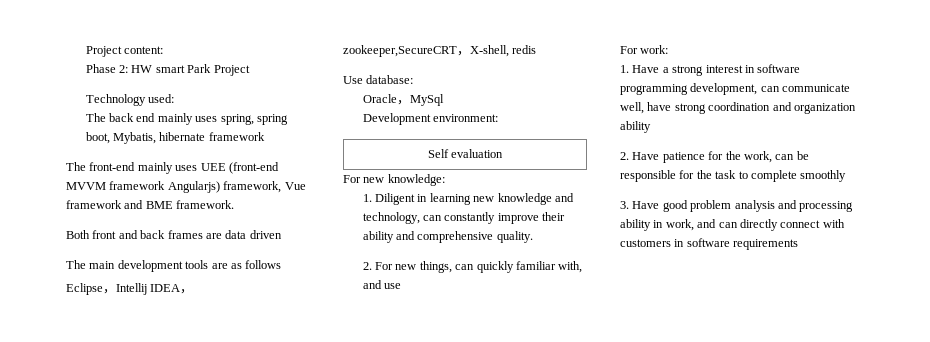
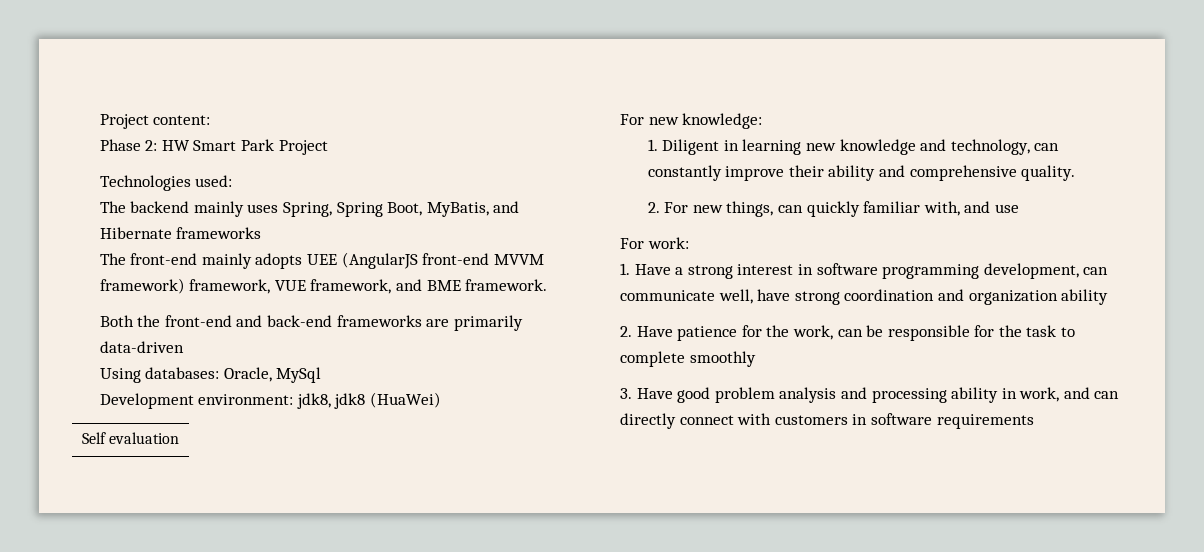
[155,65,185,73] smart -> [193,140,237,151] Smart
[85,94,146,106] Technology -> [99,175,191,191] Technologies
[109,113,288,125] [85,132,265,144] [66,162,279,174] [66,181,306,193] [66,200,235,209] [66,230,282,239] [66,260,282,272] [66,283,194,295] [343,45,537,57] [343,75,414,84] [362,94,410,105] back end mainly uses spring, spring boot, Mybatis, hibernate framework // The front-end mainly uses UEE (front-end MVVM framework Angularjs) framework, Vue framework and BME framework. // Both front and back frames are data driven // The main development tools are as follows // Eclipse，Intellij IDEA，zookeeper,SecureCRT，X-shell, redis // Use database: // Oracle， -> [130,201,520,217] [99,227,262,239] [99,252,544,269] [99,278,548,294] [99,315,523,331] [99,341,184,353] [99,367,272,383] backend mainly uses Spring, Spring Boot, MyBatis, and Hibernate frameworks // The front-end mainly adopts UEE (AngularJS front-end MVVM framework) framework, VUE framework, and BME framework. // Both the front-end and back-end frameworks are primarily data-driven // Using databases: Oracle,
(499, 118) none -> [296,392,442,409] jdk8, jdk8 (HuaWei)

